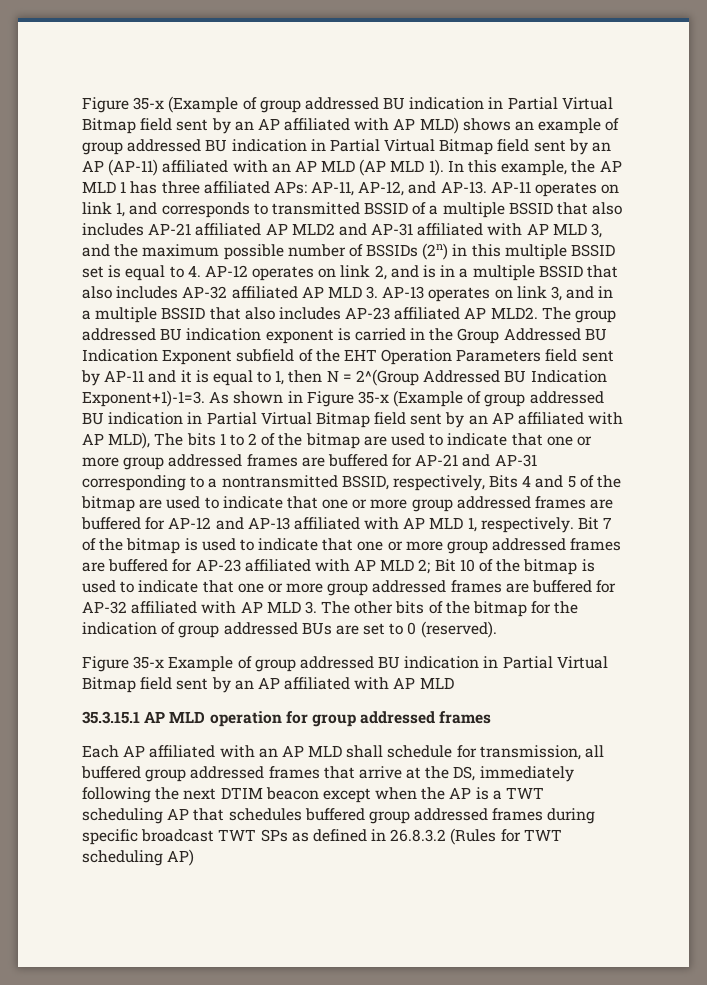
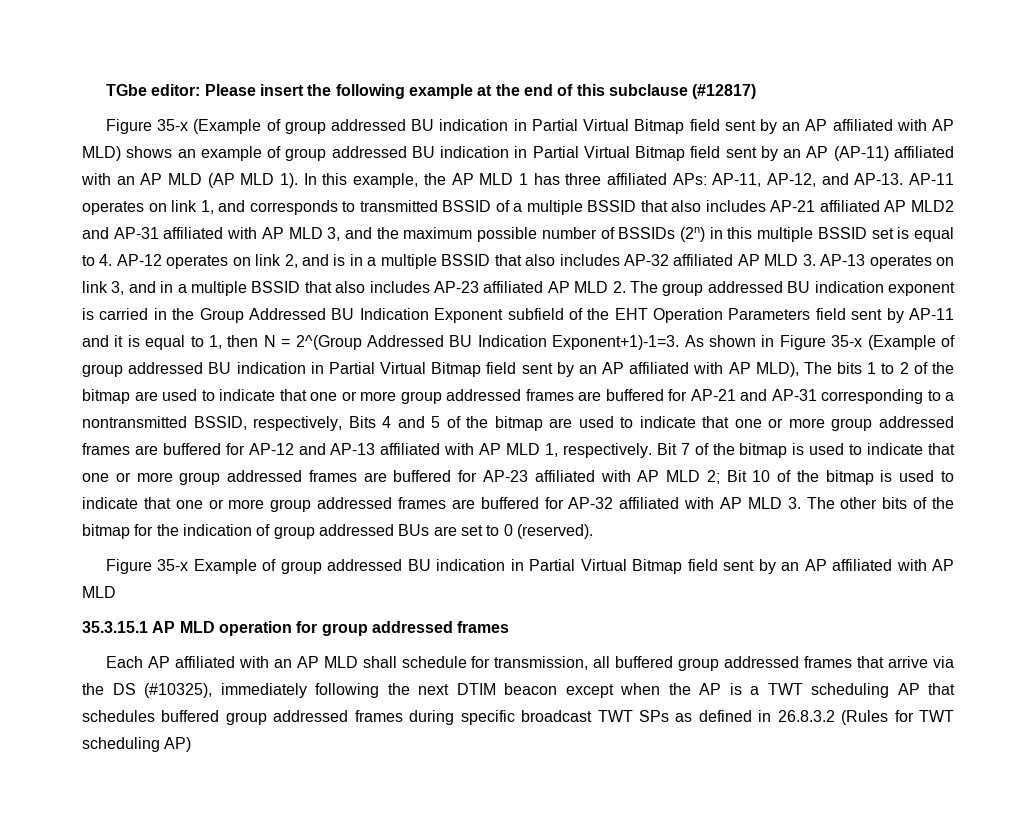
(82, 105) none -> [105,84,757,99] TGbe editor: Please insert the following example at the end of this subclause (#12817) //
[490,307,538,319] MLD2. -> [574,281,626,293] MLD 2.
[406,766,476,781] at the DS, -> [932,656,954,668] [82,683,212,698] via the DS (#10325),

